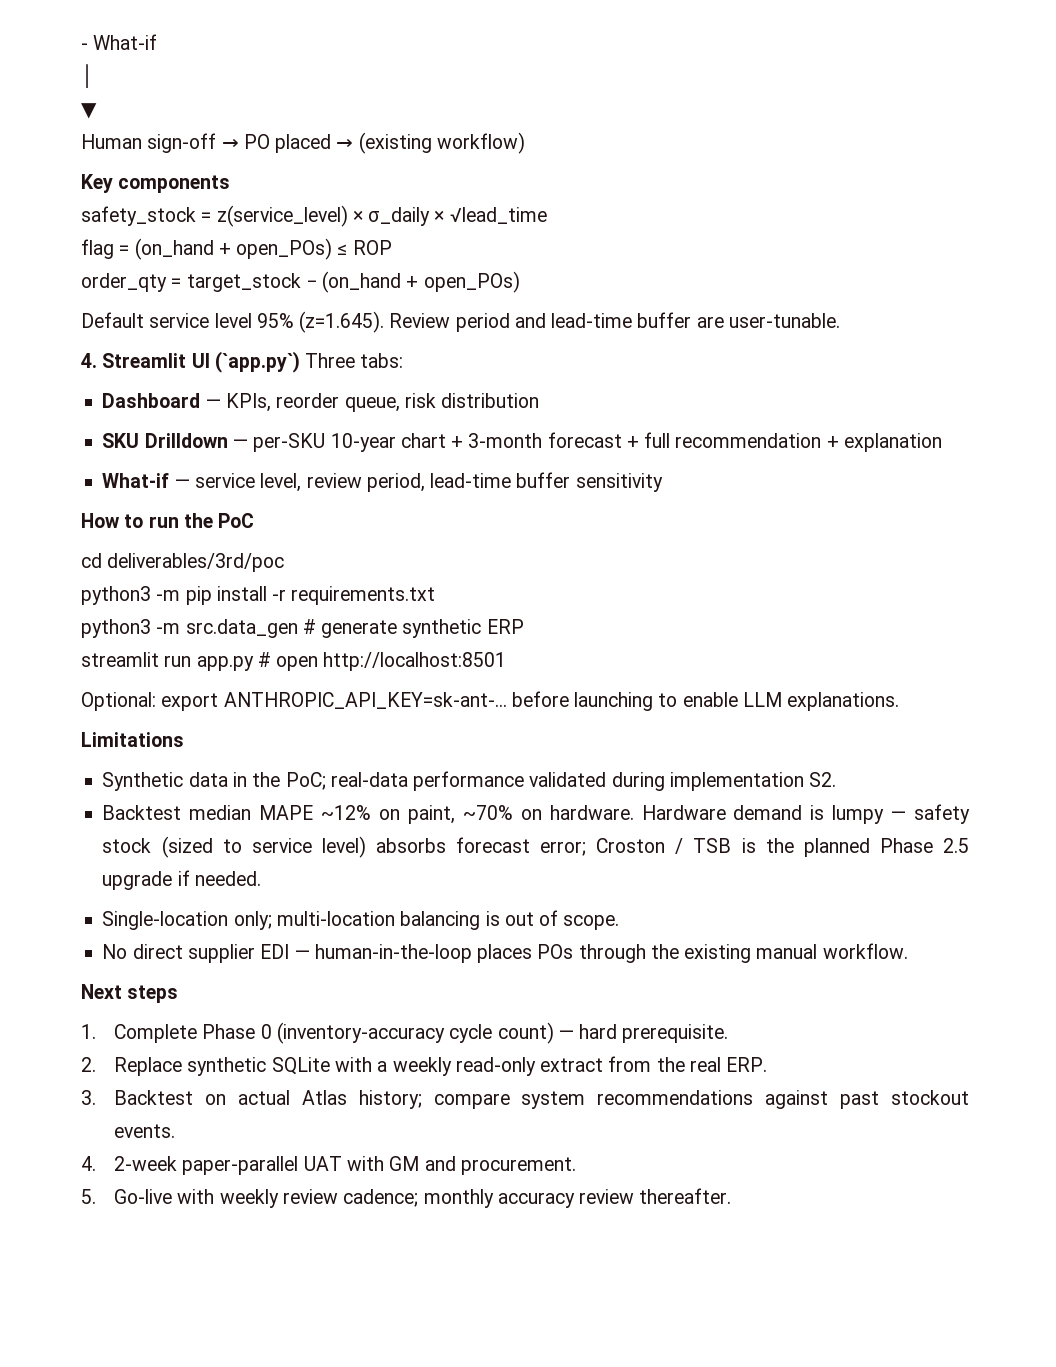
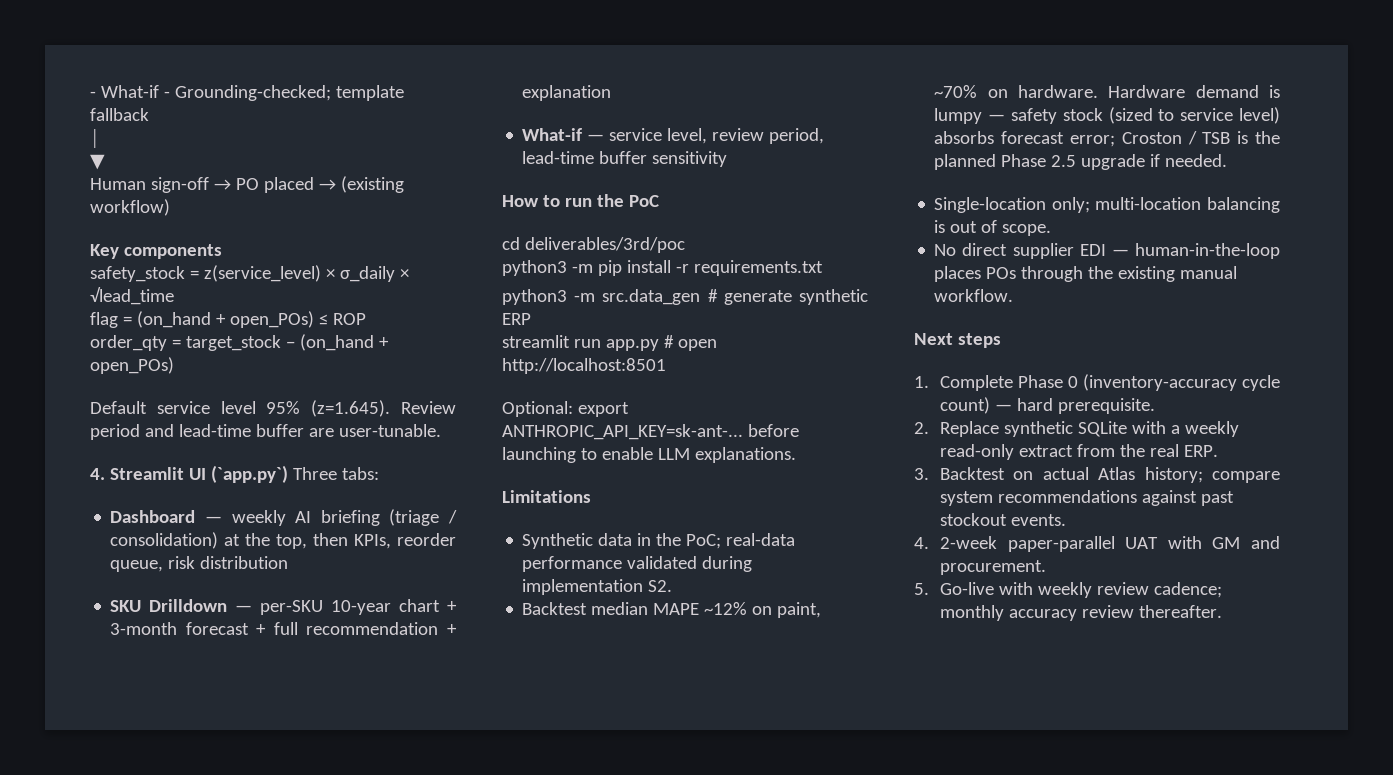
(158, 42) none -> [163,85,404,101] [90,108,149,121] - Grounding-checked; template fallback
(221, 403) none -> [231,509,458,526] [110,532,349,549] weekly AI briefing (triage / consolidation) at the top, then

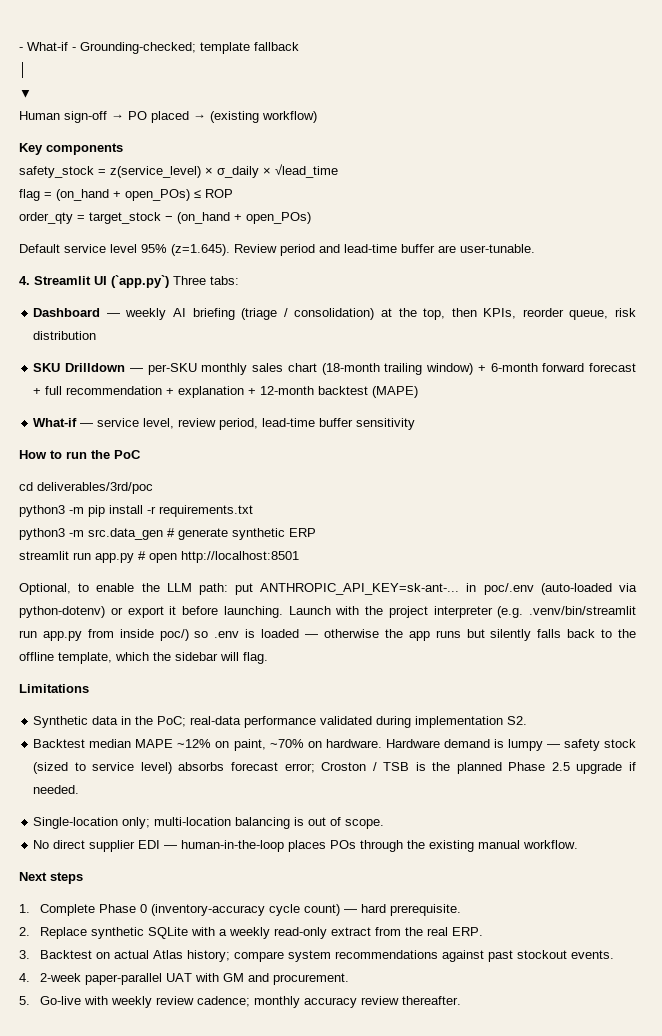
[331,599,457,615] [110,622,178,635] 10-year chart + 3-month -> [201,363,585,375] monthly sales chart (18-month trailing window) + 6-month forward
(612, 93) none -> [248,386,419,398] + 12-month backtest (MAPE)
[502,401,629,417] [502,424,799,440] [502,447,796,463] Optional: export ANTHROPIC_API_KEY=sk-ant-... before launching to enable LLM explanations. -> [19,583,637,595] [19,606,636,618] [19,629,637,641] [19,652,268,664] Optional, to enable the LLM path: put ANTHROPIC_API_KEY=sk-ant-... in poc/.env (auto-loaded via python-dotenv) or export it before launching. Launch with the project interpreter (e.g. .venv/bin/streamlit run app.py from inside poc/) so .env is loaded — otherwise the app runs but silently falls back to the offline template, which the sidebar will flag.

